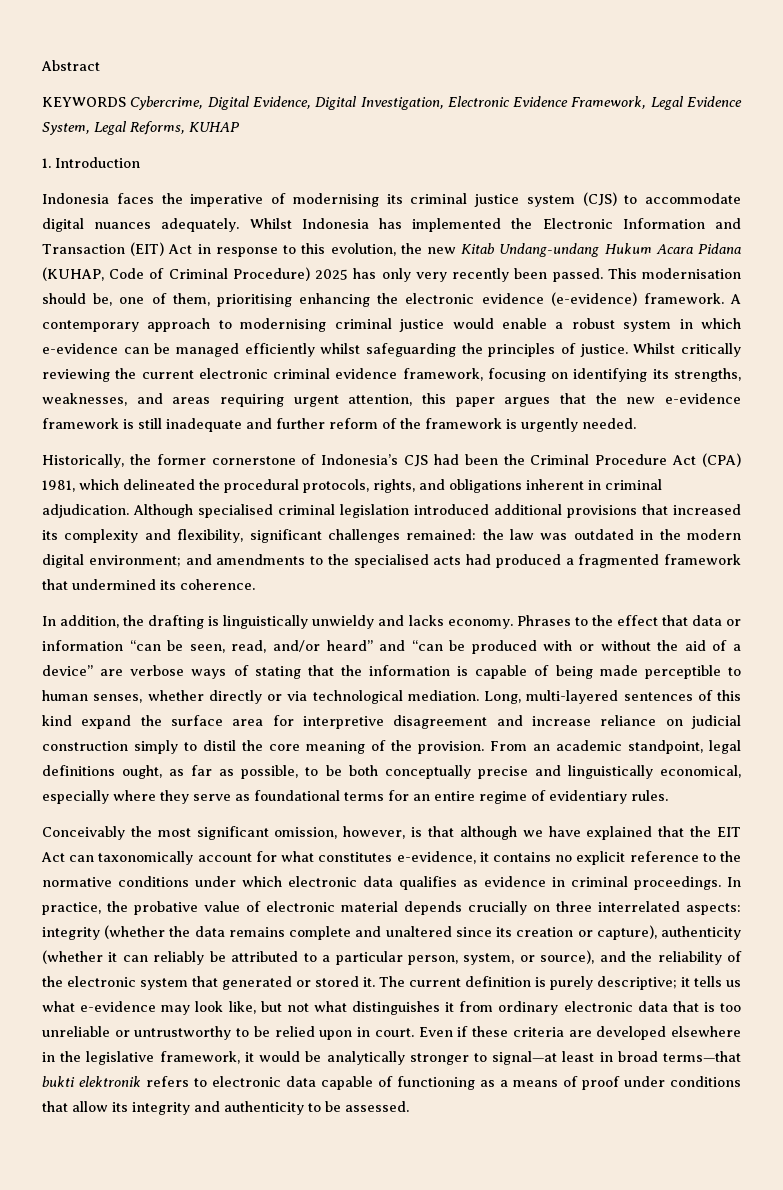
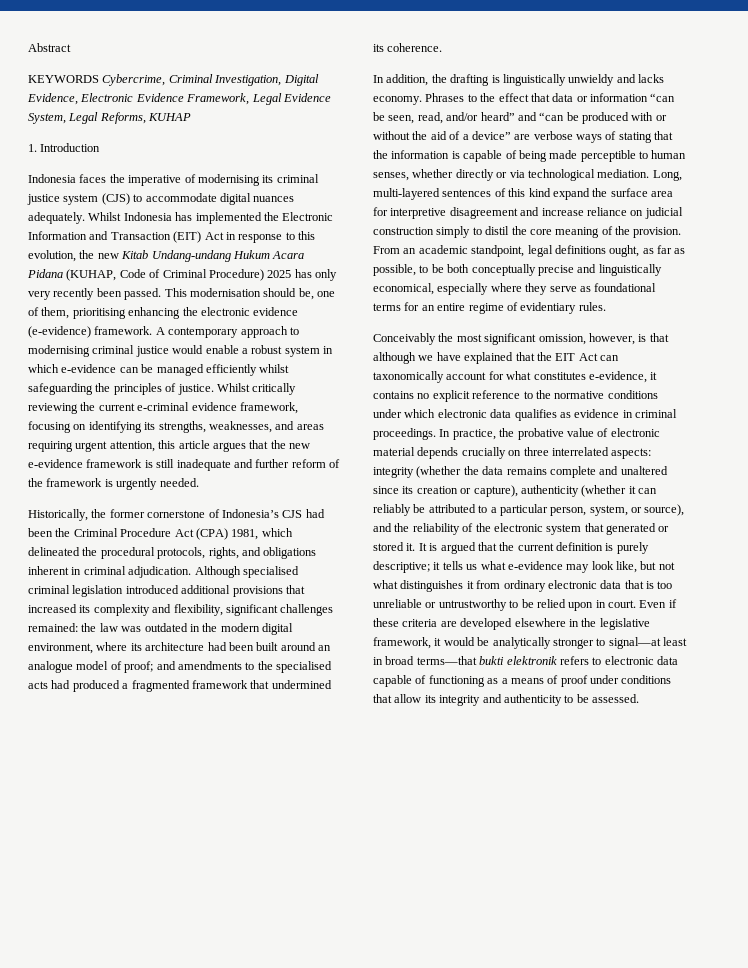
[207,96,444,110] Digital Evidence, Digital Investigation, -> [168,74,319,86] [27,93,78,105] Criminal Investigation, Digital Evidence,
[198,368,331,379] electronic criminal -> [137,402,190,411] e-criminal
[455,397,495,407] paper -> [178,440,210,449] article
[88,555,181,567] environment; -> [28,642,331,654] [28,661,154,673] environment, where its architecture had been built around an analogue model of proof;
[379,976,405,987] The -> [418,542,515,554] It is argued that the

